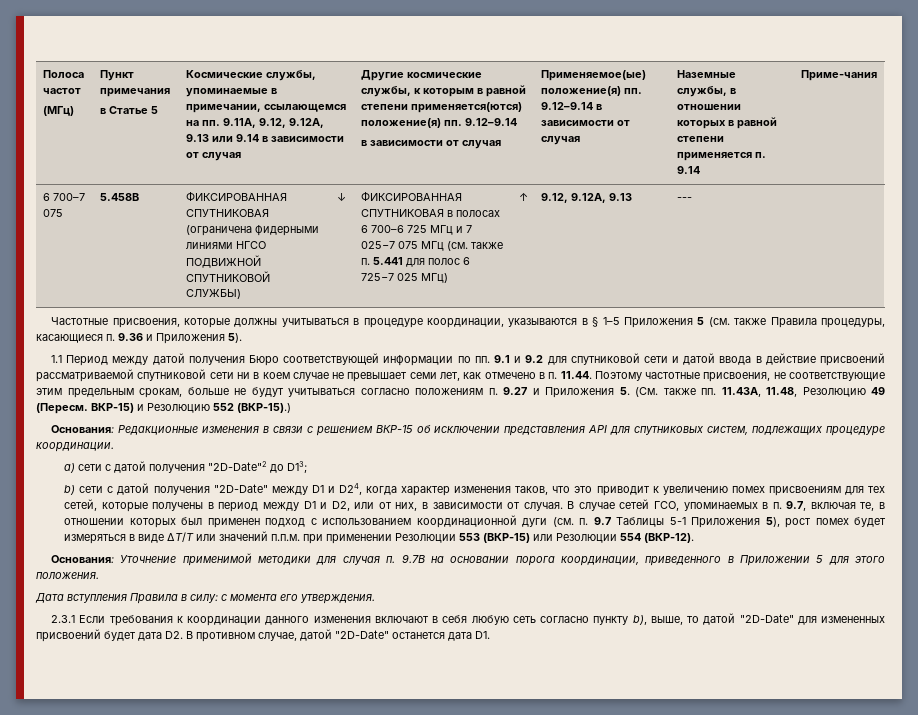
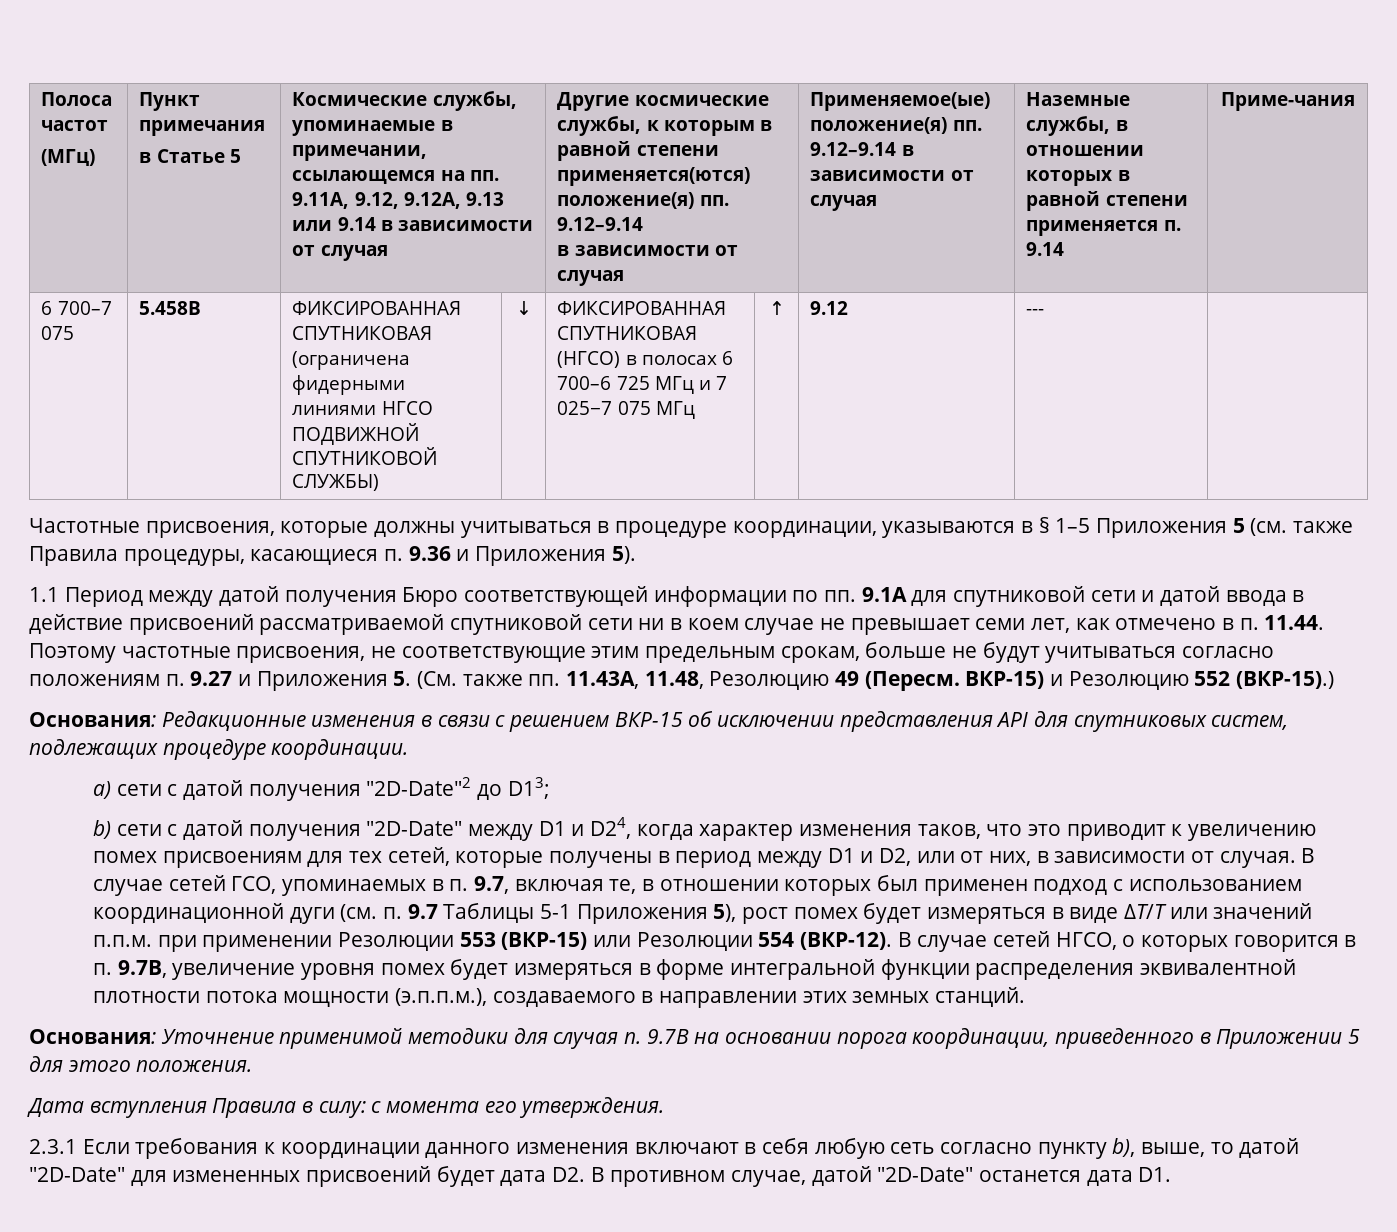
(444, 213) none -> [557,351,621,368] (НГСО)
[446,241,503,251] [360,257,470,267] [360,273,448,283] [518,193,528,201] [540,193,632,203] (см. также п. 5.441 для полос 6 725−7 025 МГц) | ↑ | 9.12, 9.12A, 9.13 -> [768,301,785,315] [810,301,849,315] | ↑ | 9.12
[493,355,544,363] 9.1 и 9.2 -> [861,587,907,602] 9.1А
(695, 538) none -> [897,931,1357,952] [92,959,1296,980] [92,987,1025,1008] В случае сетей НГСО, о которых говорится в п. 9.7B, увеличение уровня помех будет измеряться в форме интегральной функции распределения эквивалентной плотности потока мощности (э.п.п.м.), создаваемого в направлении этих земных станций.

